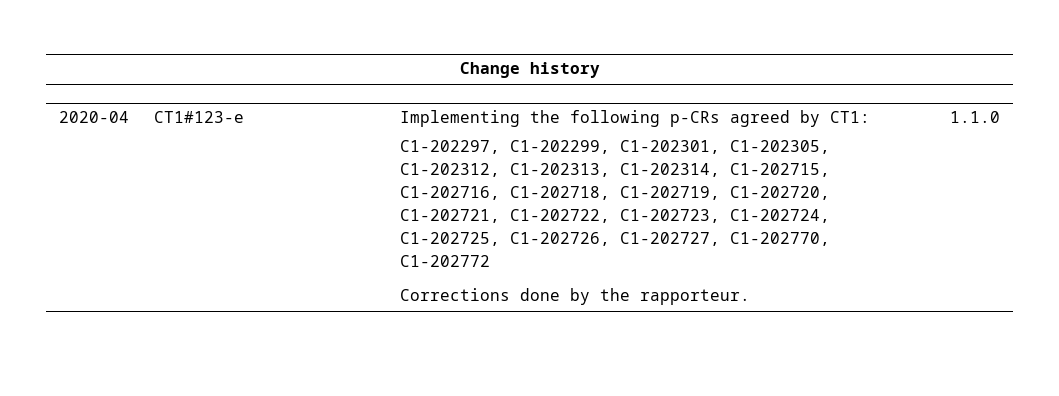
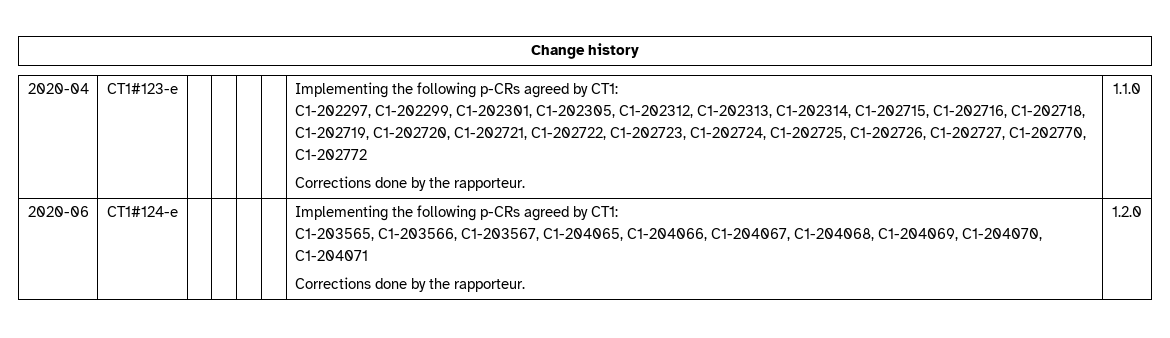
(1000, 117) none -> [27,206,89,217] [107,206,178,217] [294,205,618,221] [294,228,1042,241] [294,250,368,261] [294,277,525,292] [1112,206,1142,217] // 2020-06 | CT1#124-e | | | | | Implementing the following p-CRs agreed by CT1: // C1-203565, C1-203566, C1-203567, C1-204065, C1-204066, C1-204067, C1-204068, C1-204069, C1-204070, C1-204071 // Corrections done by the rapporteur. | 1.2.0

